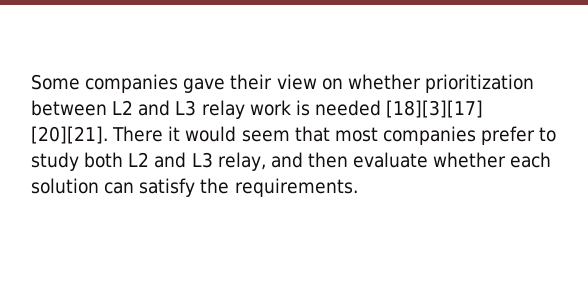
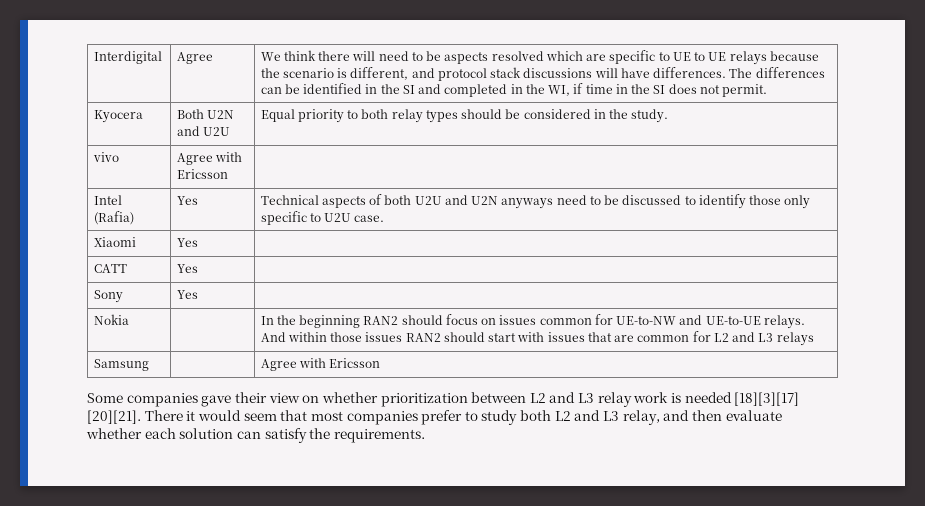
(31, 82) none -> [93,51,162,64] [176,52,213,64] [260,50,819,65] [260,67,825,81] [260,83,768,97] [93,110,143,123] [176,109,234,119] [176,126,230,136] [260,109,669,123] [92,152,119,162] [176,152,242,165] [176,169,228,179] [93,195,122,205] [93,211,134,225] [176,196,198,205] [260,194,811,209] [260,211,385,225] [93,237,136,247] [176,238,198,247] [93,264,127,273] [176,264,198,273] [93,290,123,303] [176,290,198,299] [93,314,129,325] [260,314,805,329] [260,331,814,346] [93,359,149,371] [260,358,381,371] Interdigital | Agree | We think there will need to be aspects resolved which are specific to UE to UE relays because the scenario is different, and protocol stack discussions will have differences. The differences can be identified in the SI and completed in the WI, if time in the SI does not permit. // Kyocera | Both U2N and U2U | Equal priority to both relay types should be considered in the study. // vivo | Agree with Ericsson | // Intel (Rafia) | Yes | Technical aspects of both U2U and U2N anyways need to be discussed to identify those only specific to U2U case. // Xiaomi | Yes | // CATT | Yes | // Sony | Yes | // Nokia | | In the beginning RAN2 should focus on issues common for UE-to-NW and UE-to-UE relays. And within those issues RAN2 should start with issues that are common for L2 and L3 relays // Samsung | | Agree with Ericsson //

